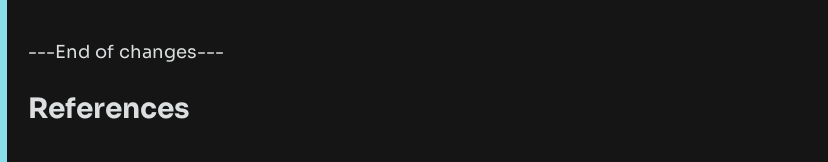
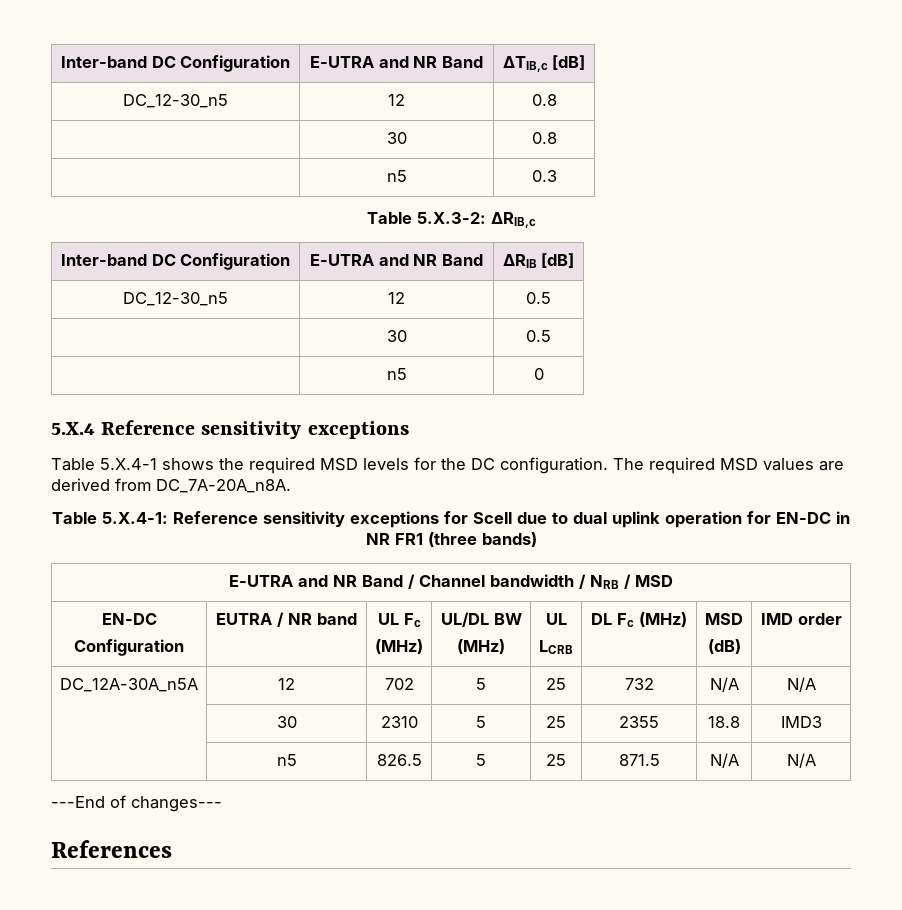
(28, 51) none -> [61,55,290,72] [310,56,483,68] [502,55,586,72] [123,94,228,108] [388,94,405,106] [531,94,557,106] [386,132,407,144] [531,132,557,144] [386,170,407,182] [531,170,557,182] [366,212,536,228] [61,253,290,270] [310,254,483,266] [502,253,575,268] [123,292,228,306] [388,292,405,304] [526,292,551,304] [386,330,407,342] [526,330,551,342] [386,368,407,380] [533,368,544,380] [51,420,409,439] [51,457,844,474] [51,478,291,493] [52,511,850,528] [365,532,537,547] [229,574,673,589] [101,613,157,625] [74,639,184,656] [216,612,357,627] [377,613,421,627] [375,639,423,654] [440,612,522,627] [457,639,505,654] [545,613,567,625] [539,640,573,654] [591,612,687,627] [705,613,743,625] [707,639,741,654] [760,613,842,625] [60,678,198,692] [278,678,295,690] [384,678,414,690] [476,678,486,690] [546,678,566,690] [624,678,654,690] [709,677,739,692] [786,677,816,692] [276,716,297,728] [380,716,418,728] [476,716,486,728] [546,716,566,728] [619,716,659,728] [708,716,740,728] [780,716,822,728] [276,754,297,766] [376,754,422,766] [476,754,486,766] [546,754,566,766] [618,754,660,766] [709,753,739,768] [786,753,816,768] Inter-band DC Configuration | E-UTRA and NR Band | ΔTIB,c [dB] // DC_12-30_n5 | 12 | 0.8 // | 30 | 0.8 // | n5 | 0.3 // Table 5.X.3-2: ΔRIB,c // Inter-band DC Configuration | E-UTRA and NR Band | ΔRIB [dB] // DC_12-30_n5 | 12 | 0.5 // | 30 | 0.5 // | n5 | 0 // 5.X.4 Reference sensitivity exceptions // Table 5.X.4-1 shows the required MSD levels for the DC configuration. The required MSD values are derived from DC_7A-20A_n8A. // Table 5.X.4-1: Reference sensitivity exceptions for Scell due to dual uplink operation for EN-DC in NR FR1 (three bands) // E-UTRA and NR Band / Channel bandwidth / NRB / MSD // EN-DC // Configuration | EUTRA / NR band | UL Fc // (MHz) | UL/DL BW // (MHz) | UL // LCRB | DL Fc (MHz) | MSD // (dB) | IMD order // DC_12A-30A_n5A | 12 | 702 | 5 | 25 | 732 | N/A | N/A // | 30 | 2310 | 5 | 25 | 2355 | 18.8 | IMD3 // | n5 | 826.5 | 5 | 25 | 871.5 | N/A | N/A //

